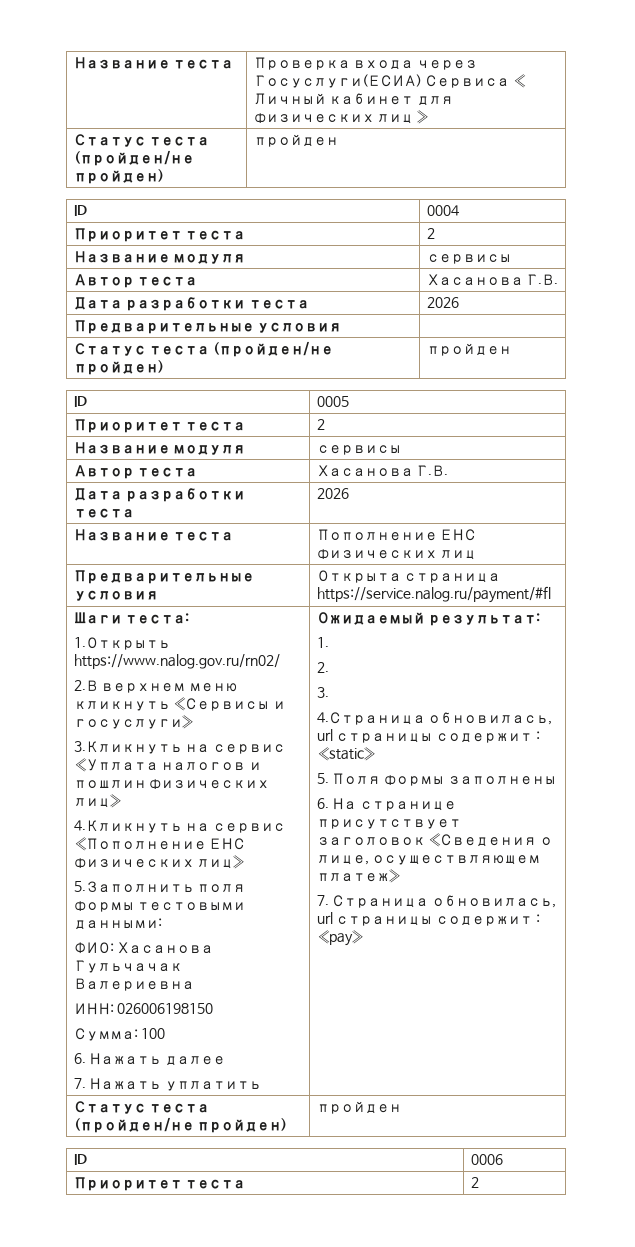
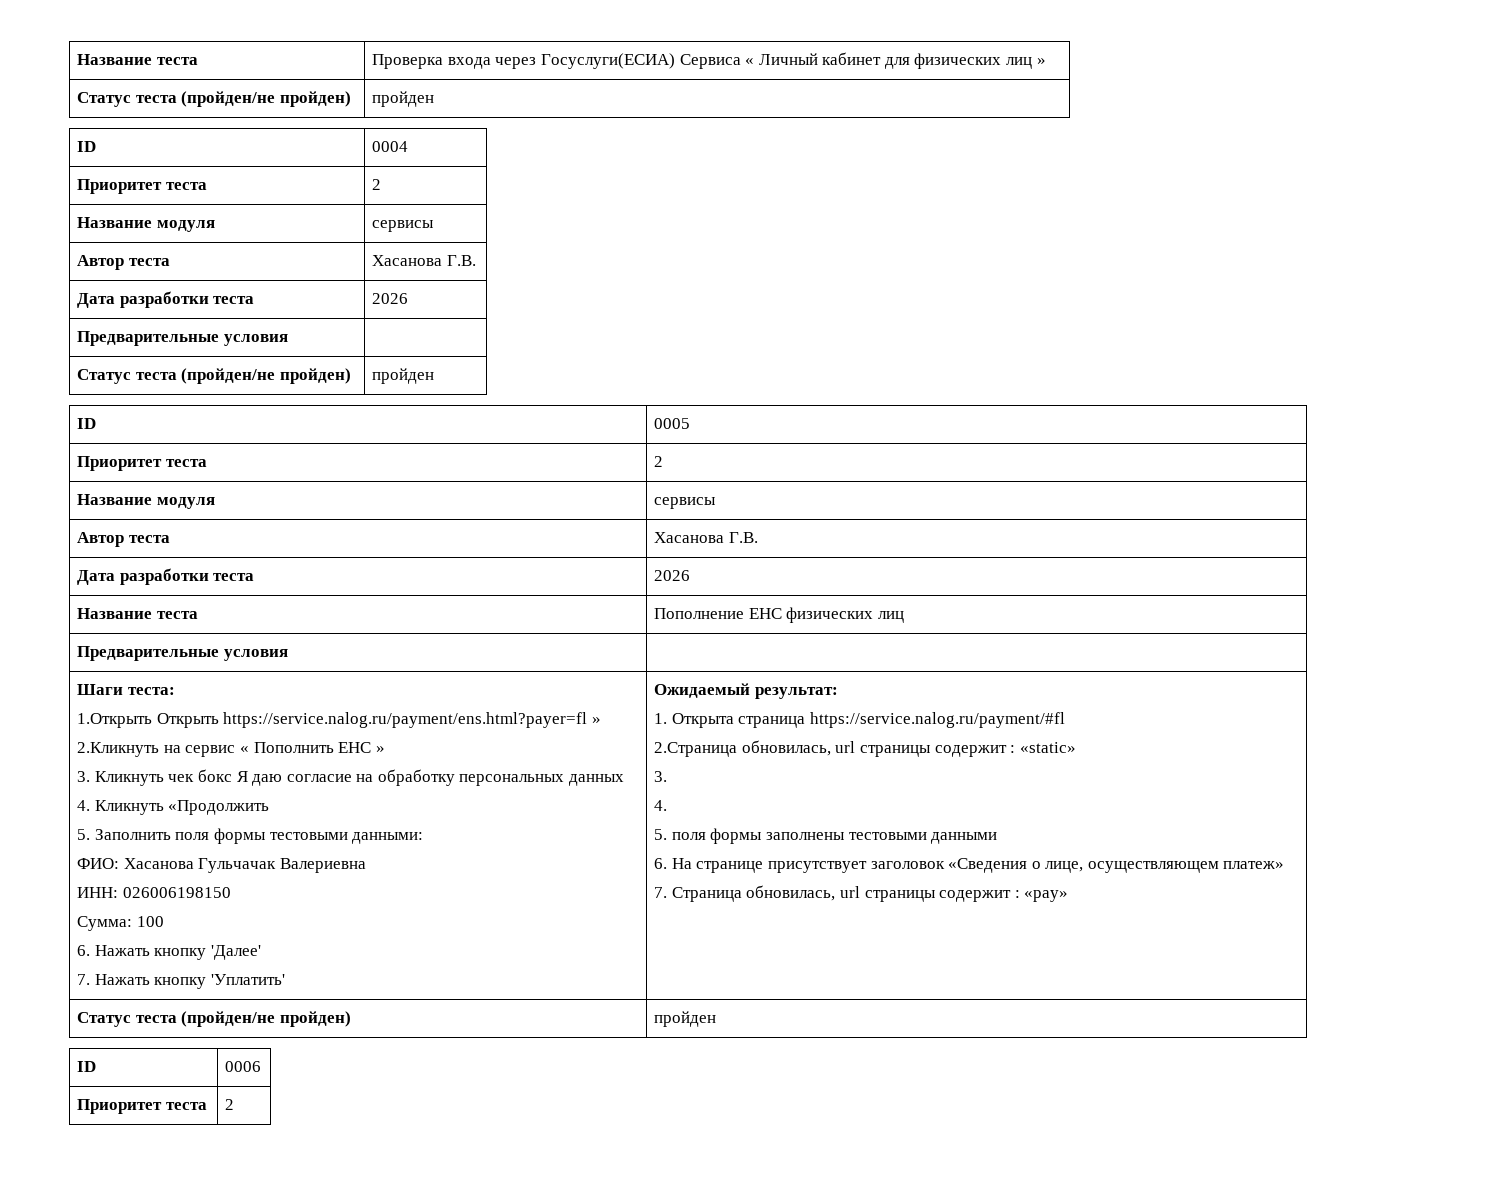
[316,570,501,583] [316,586,551,603] Открыта страница https://service.nalog.ru/payment/#fl -> (288, 655) none
[73,654,280,669] [73,680,238,693] [73,697,286,711] [73,715,194,729] [73,741,286,754] [73,758,262,772] [73,779,270,789] [73,794,122,808] [73,820,286,833] [73,837,246,851] [73,855,246,869] [73,881,194,893] https://www.nalog.gov.ru/rn02/ // 2.В верхнем меню кликнуть «Сервисы и госуслуги» // 3.Кликнуть на сервис «Уплата налогов и пошлин физических лиц» // 4.Кликнуть на сервис «Пополнение ЕНС физических лиц» // 5.Заполнить -> [156,712,601,728] [77,742,385,757] [77,769,625,786] [77,800,270,815] [77,829,171,840] Открыть https://service.nalog.ru/payment/ens.html?payer=fl » // 2.Кликнуть на сервис « Пополнить ЕНС » // 3. Кликнуть чек бокс Я даю согласие на обработку персональных данных // 4. Кликнуть «Продолжить // 5. Заполнить
[165,1056,226,1066] далее -> [154,945,261,960] кнопку 'Далее'
[165,1081,262,1091] уплатить -> [154,974,285,989] кнопку 'Уплатить'
[316,662,329,673] [316,687,329,698] [316,712,425,725] // 2. // 3. // 4.Страница -> [671,712,1065,728] [654,742,738,757] Открыта страница https://service.nalog.ru/payment/#fl // 2.Страница
[316,773,381,785] // 5. Поля -> [654,771,668,782] [654,800,668,811] [654,829,706,840] // 3. // 4. // 5. поля
(556, 780) none -> [848,832,998,844] тестовыми данными

